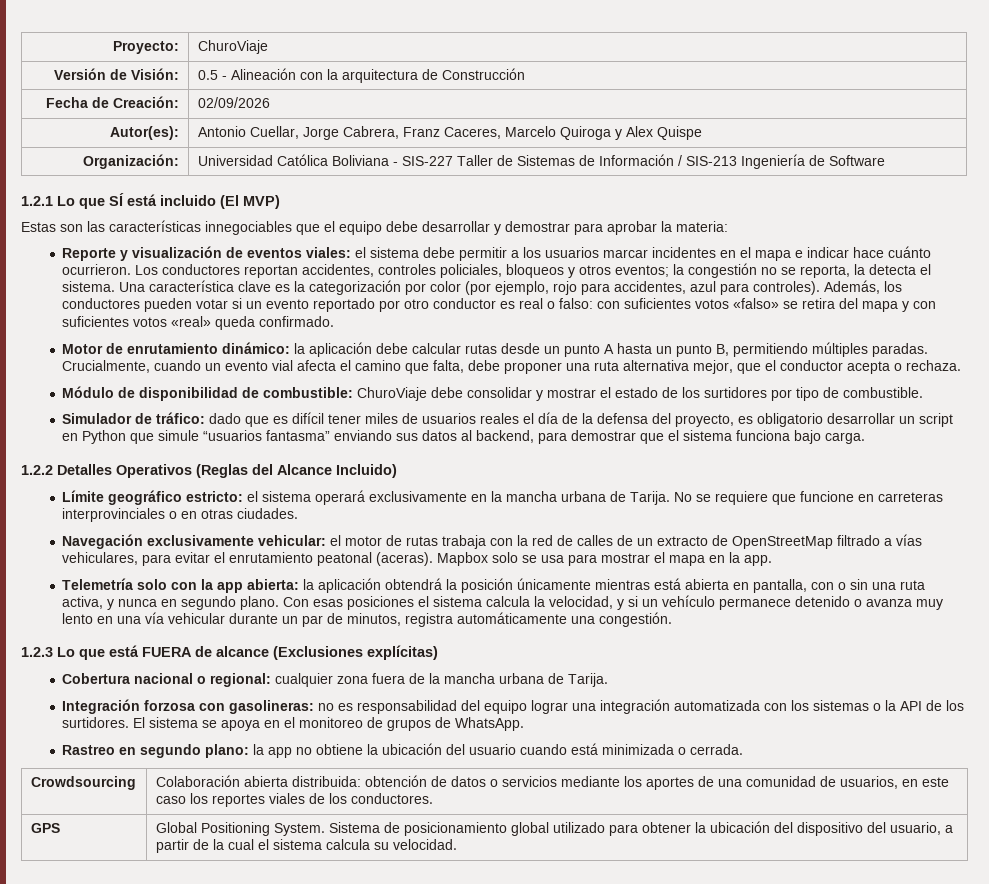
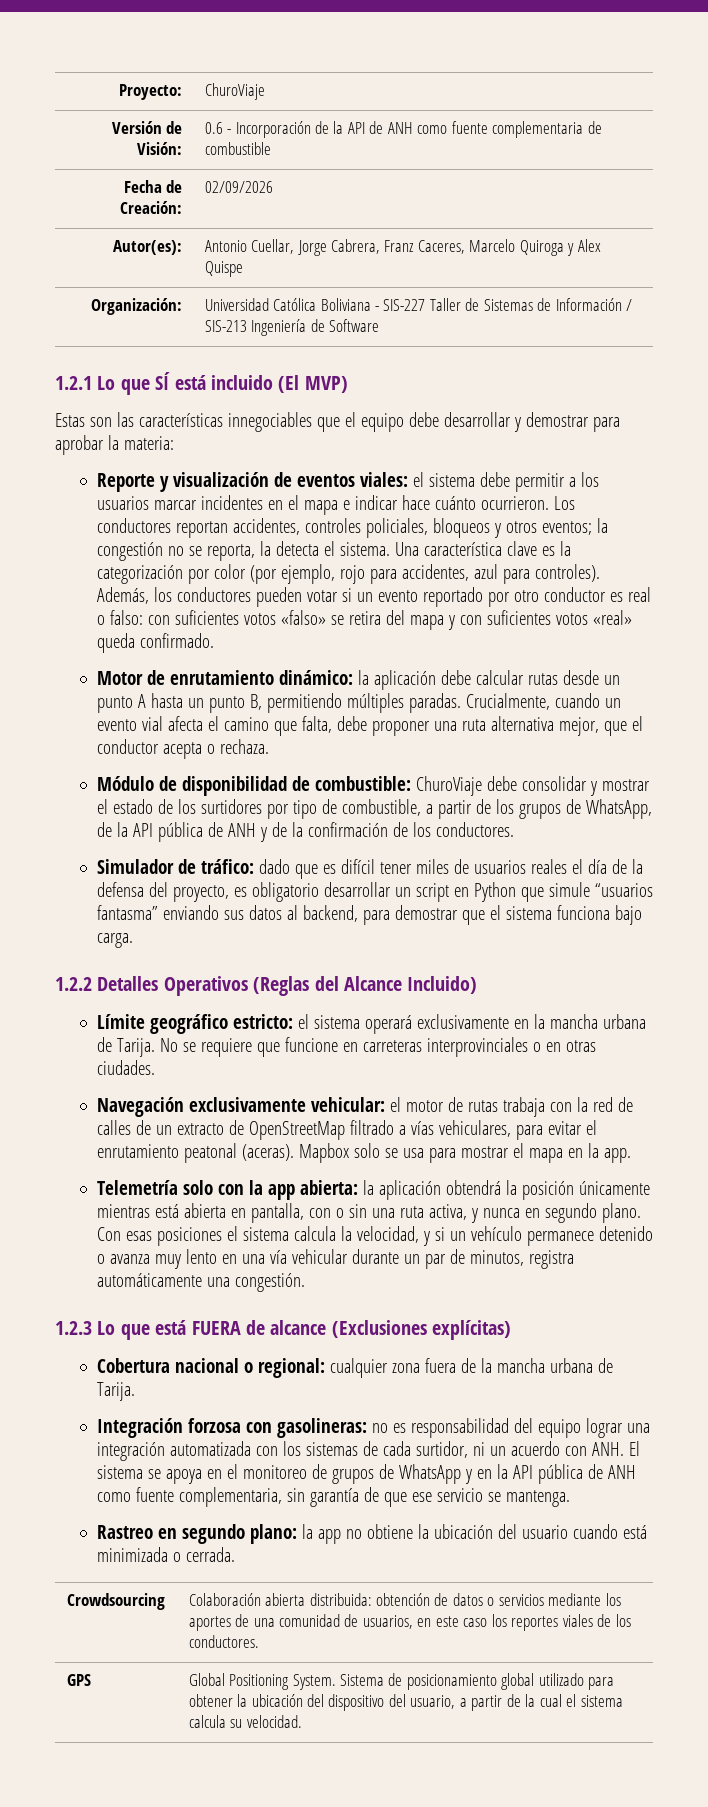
[197,68,525,83] 0.5 - Alineación con la arquitectura de Construcción -> [204,121,602,138] [204,142,271,155] 0.6 - Incorporación de la API de ANH como fuente complementaria de combustible
[843,387,924,398] combustible. -> [341,799,652,819] [96,822,514,842] combustible, a partir de los grupos de WhatsApp, de la API pública de ANH y de la confirmación de los conductores.
[873,700,965,711] [62,717,130,728] o la API de los surtidores. -> [362,1441,624,1458] de cada surtidor, ni un acuerdo con ANH.
[455,717,525,731] WhatsApp. -> [398,1464,636,1484] [96,1487,570,1507] WhatsApp y en la API pública de ANH como fuente complementaria, sin garantía de que ese servicio se mantenga.

